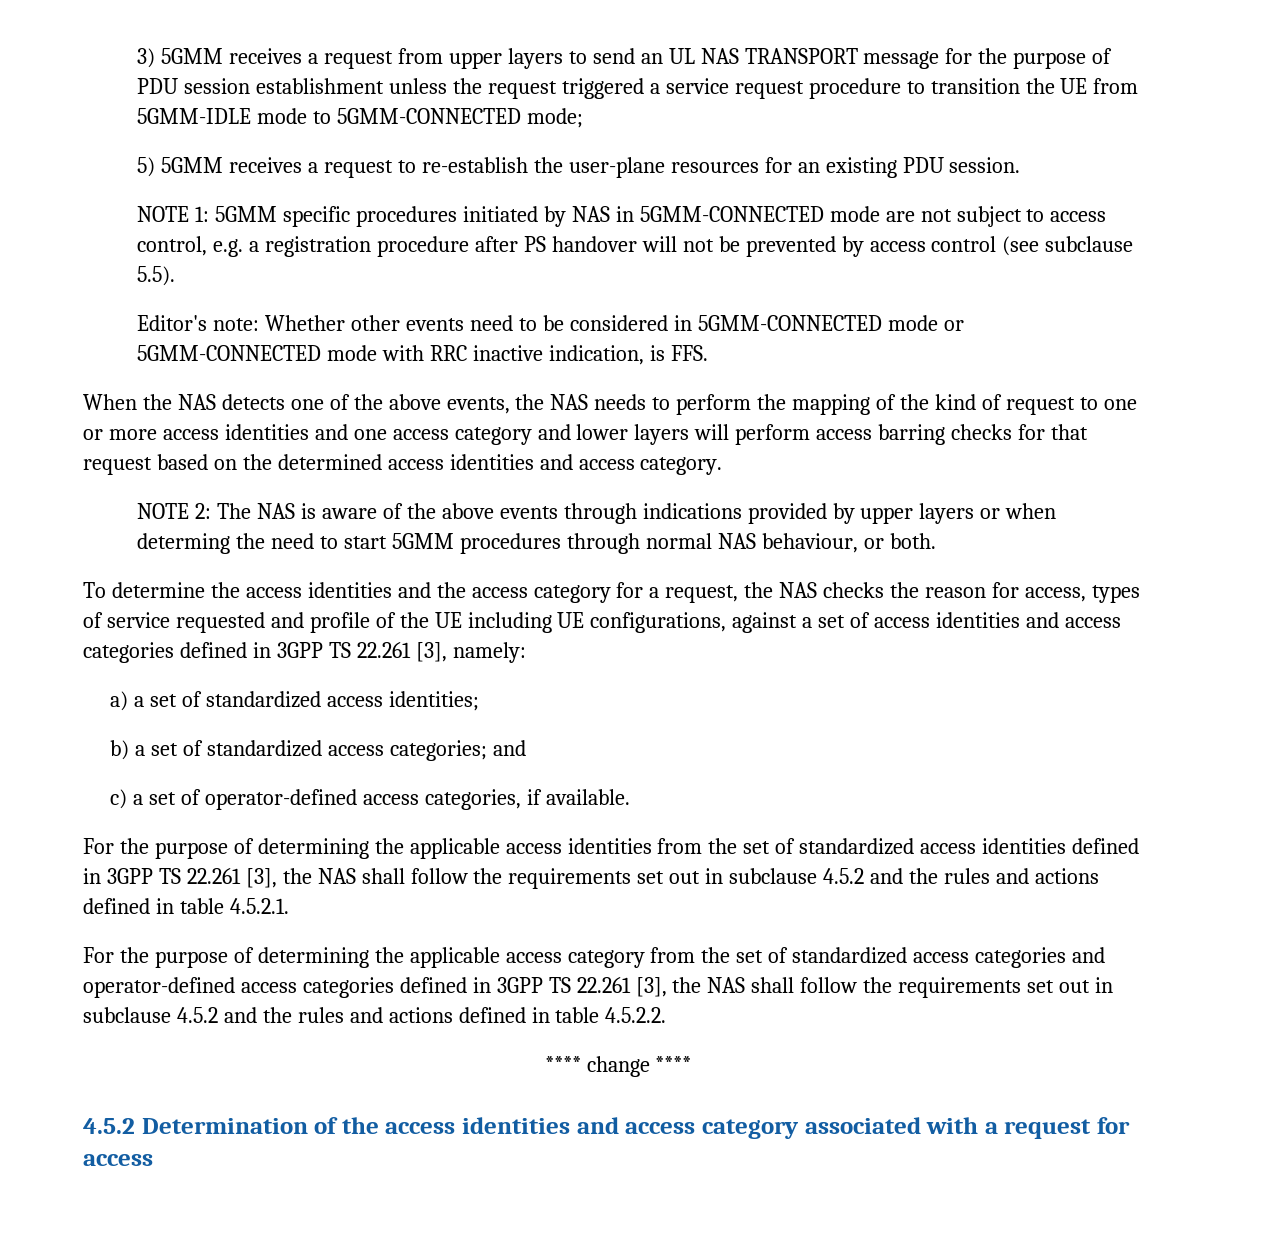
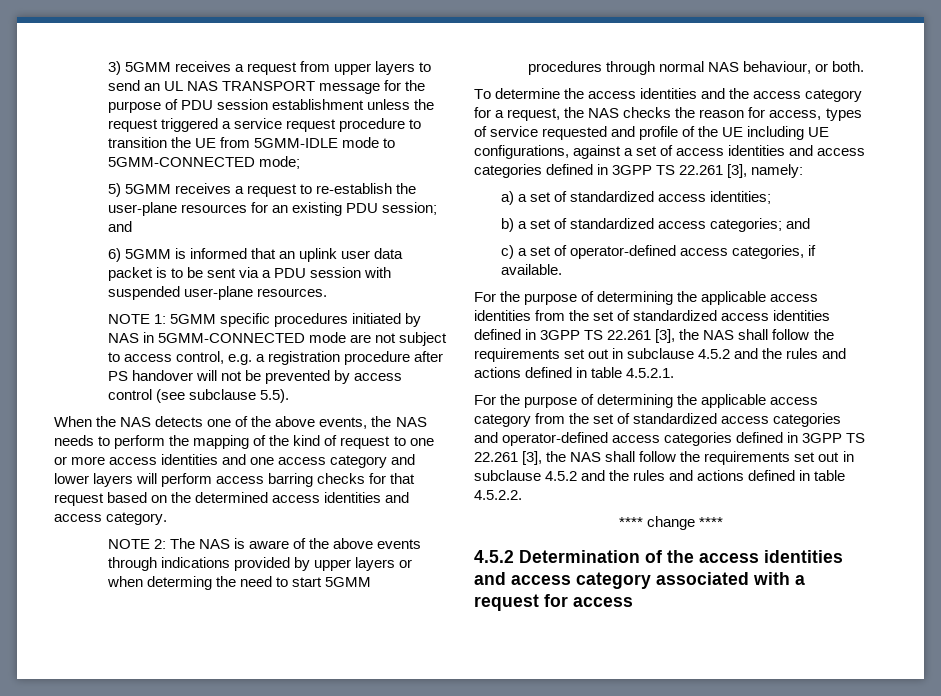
[949,157,1021,173] session. -> [382,202,438,215] [107,221,132,232] [107,248,404,262] [107,267,392,281] [107,286,327,300] session; and // 6) 5GMM is informed that an uplink user data packet is to be sent via a PDU session with suspended user-plane resources.
[137,315,964,331] [137,345,708,365] // Editor's note: Whether other events need to be considered in 5GMM-CONNECTED mode or 5GMM-CONNECTED mode with RRC inactive indication, is FFS. -> (289, 396) none

